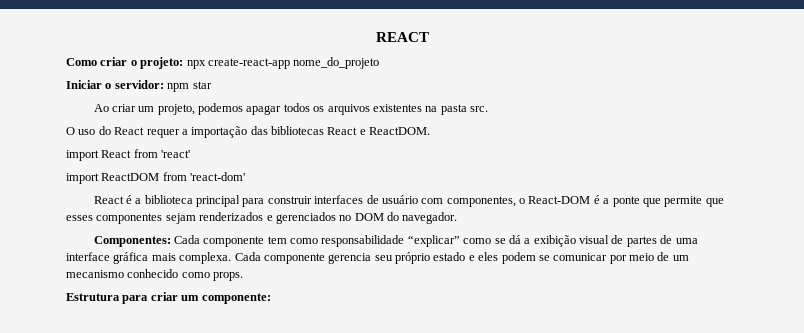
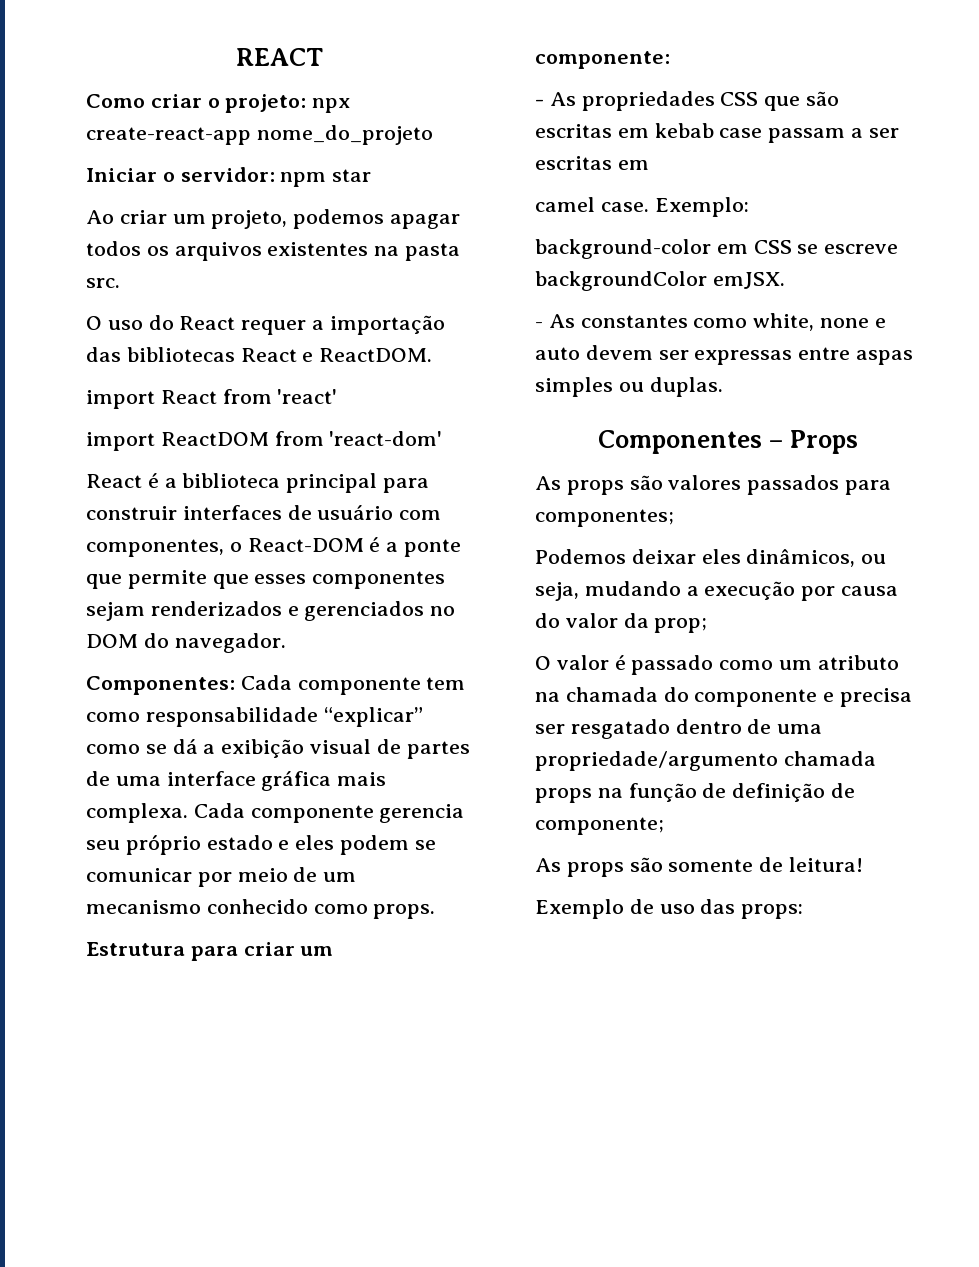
(271, 298) none -> [535,91,840,111] [535,123,899,143] [535,156,649,170] [535,197,749,217] [535,239,899,259] [535,271,785,291] [535,313,886,331] [535,345,914,365] [535,377,723,397] [597,430,859,454] [535,475,892,495] [535,509,674,527] [535,549,887,567] [535,581,899,601] [535,613,708,633] [535,655,899,675] [535,687,913,707] [535,719,823,739] [535,751,876,771] [535,783,856,803] [535,817,664,835] [535,857,864,877] [535,899,804,919] // - As propriedades CSS que são escritas em kebab case passam a ser escritas em // camel case. Exemplo: // background-color em CSS se escreve backgroundColor emJSX. // - As constantes como white, none e auto devem ser expressas entre aspas simples ou duplas. // Componentes – Props // As props são valores passados para componentes; // Podemos deixar eles dinâmicos, ou seja, mudando a execução por causa do valor da prop; // O valor é passado como um atributo na chamada do componente e precisa ser resgatado dentro de uma propriedade/argumento chamada props na função de definição de componente; // As props são somente de leitura! // Exemplo de uso das props:

